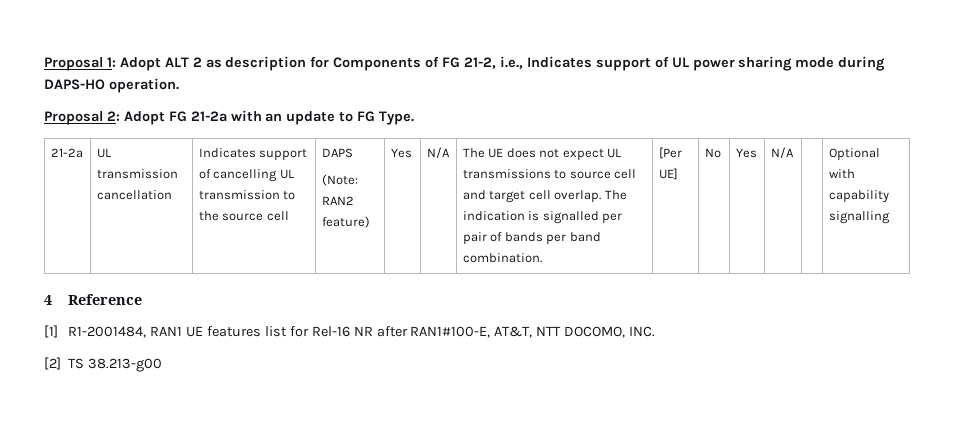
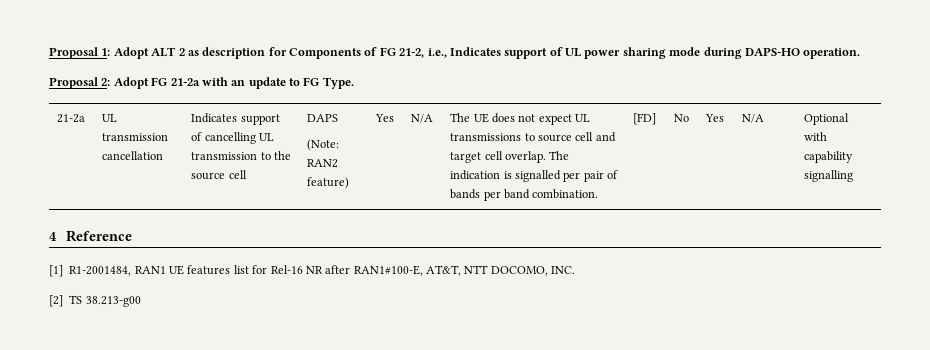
[658,147,682,159] [658,168,678,180] [Per UE] -> [633,113,657,125] [FD]

